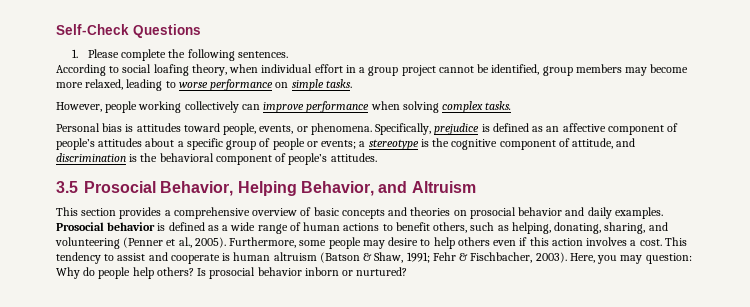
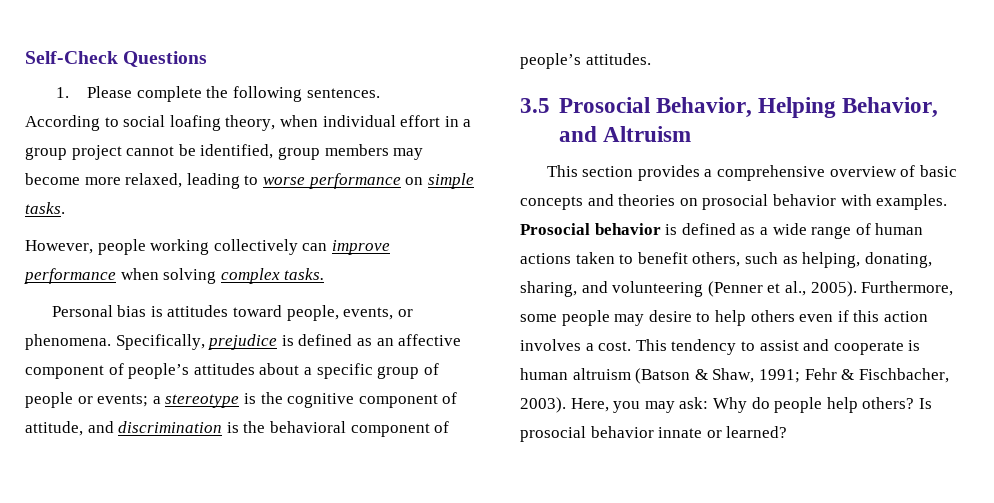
[565,207,612,219] and daily -> [840,194,872,206] with
(380, 227) none -> [575,252,615,264] taken
[645,253,692,264] question: -> [679,397,709,409] ask:
[304,267,408,276] inborn or nurtured? -> [658,426,788,438] innate or learned?

